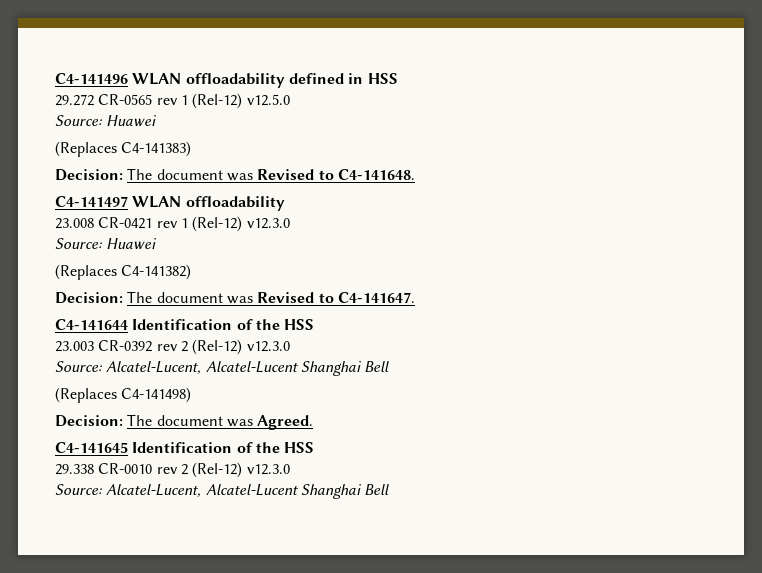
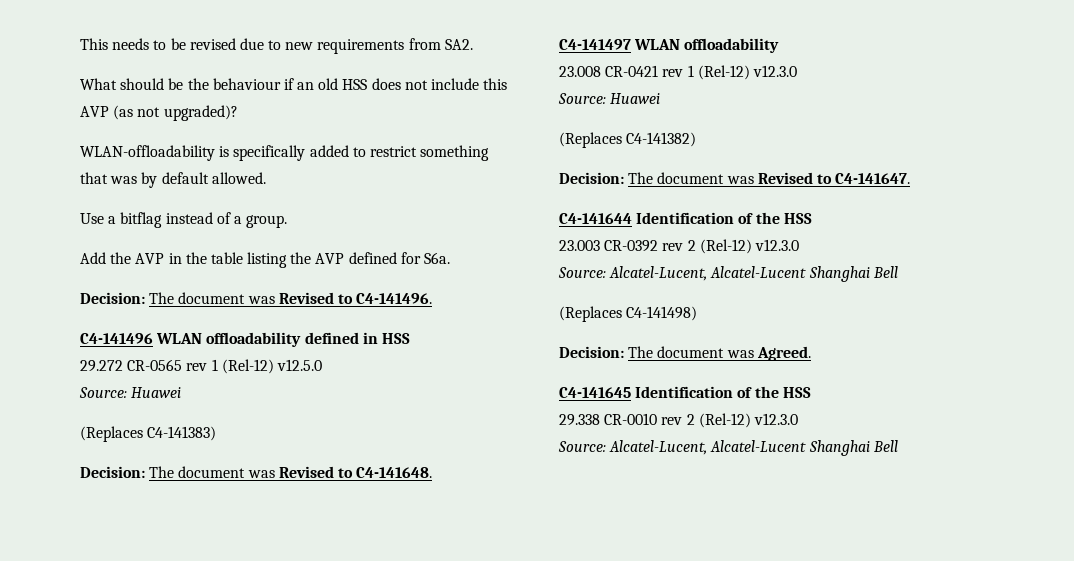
(55, 78) none -> [80,38,473,54] [80,78,508,90] [80,105,238,121] [80,145,490,161] [80,172,266,188] [80,212,288,228] [80,252,451,268] [80,292,433,304] This needs to be revised due to new requirements from SA2. // What should be the behaviour if an old HSS does not include this AVP (as not upgraded)? // WLAN-offloadability is specifically added to restrict something that was by default allowed. // Use a bitflag instead of a group. // Add the AVP in the table listing the AVP defined for S6a. // Decision: The document was Revised to C4-141496. //

